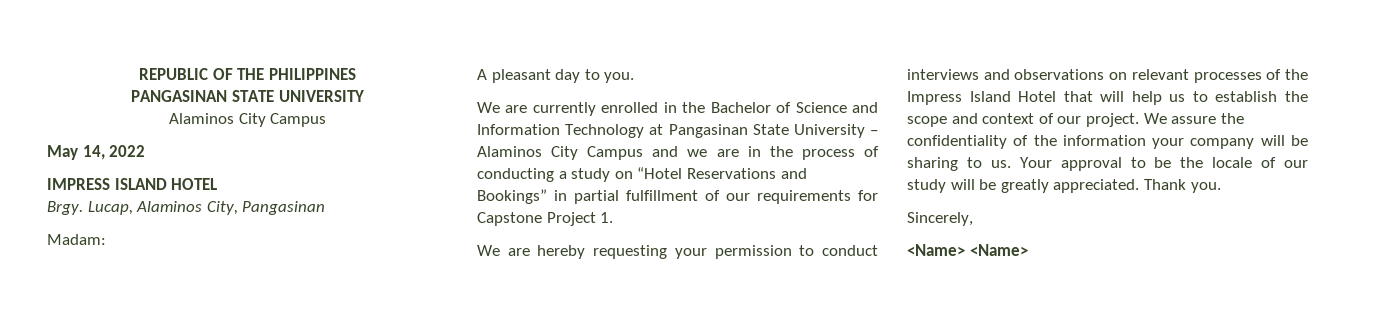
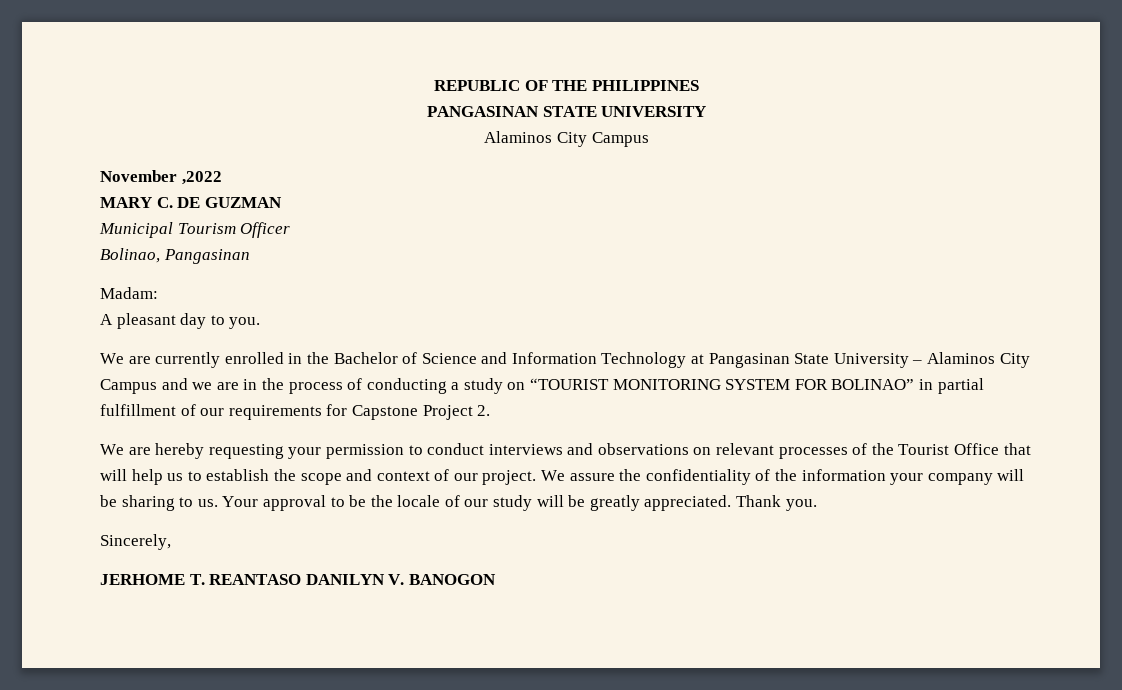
[47,145,146,160] [47,178,218,190] [47,201,238,215] May 14, 2022 // IMPRESS ISLAND HOTEL // Brgy. Lucap, Alaminos City, -> [100,170,222,185] [100,197,282,208] [99,222,291,238] [100,248,160,263] November ,2022 // MARY C. DE GUZMAN // Municipal Tourism Officer // Bolinao,
[637,167,807,179] [477,189,547,204] “Hotel Reservations and Bookings” -> [530,378,915,390] “TOURIST MONITORING SYSTEM FOR BOLINAO”
[600,212,614,223] 1. -> [477,405,491,416] 2.
[907,91,1057,105] Impress Island Hotel -> [898,443,1000,455] Tourist Office
[907,244,1028,256] <Name> <Name> -> [100,574,496,585] JERHOME T. REANTASO DANILYN V. BANOGON

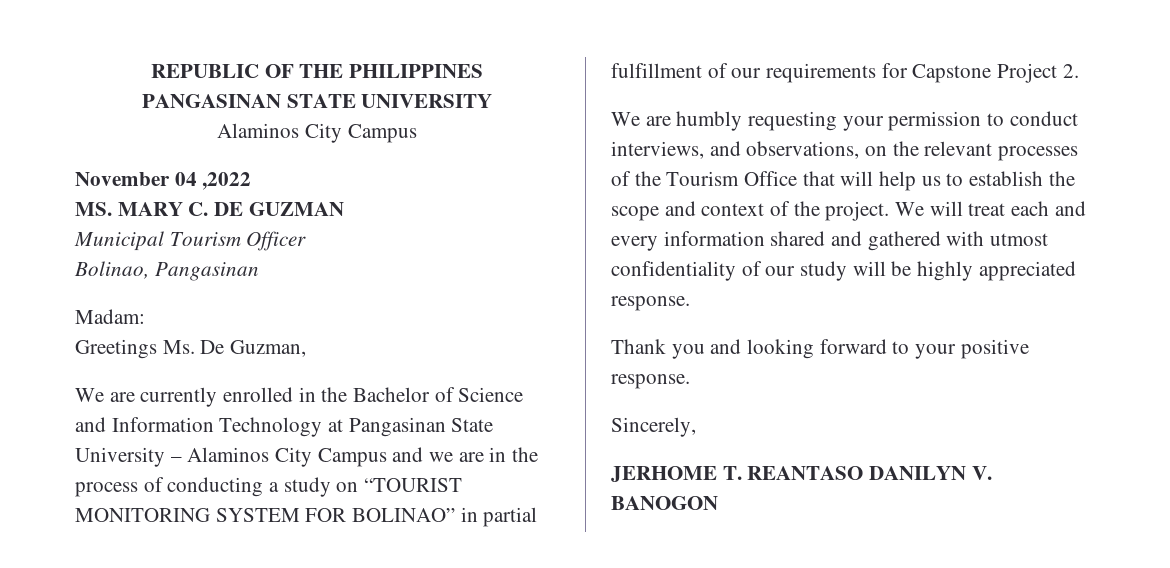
(177, 176) none -> [174,172,197,186] 04
(222, 178) none -> [75,202,112,216] MS.
[100,313,261,329] A pleasant day to you. -> [75,339,307,359] Greetings Ms. De Guzman,
[155,443,205,459] hereby -> [676,111,743,131] humbly
[488,443,712,455] interviews and observations on -> [611,141,919,159] interviews, and observations, on the
[898,444,950,455] Tourist -> [666,171,740,186] Tourism
[453,473,478,481] our -> [793,201,820,216] the
[569,469,1025,485] [100,495,817,511] assure the confidentiality of the information your company will be sharing to us. Your approval to be the locale of our study will be greatly appreciated. Thank you. -> [929,201,1086,216] [611,231,1049,251] [611,261,1076,281] [611,296,690,311] [611,339,1029,359] [611,374,690,389] will treat each and every information shared and gathered with utmost confidentiality of our study will be highly appreciated response. // Thank you and looking forward to your positive response.

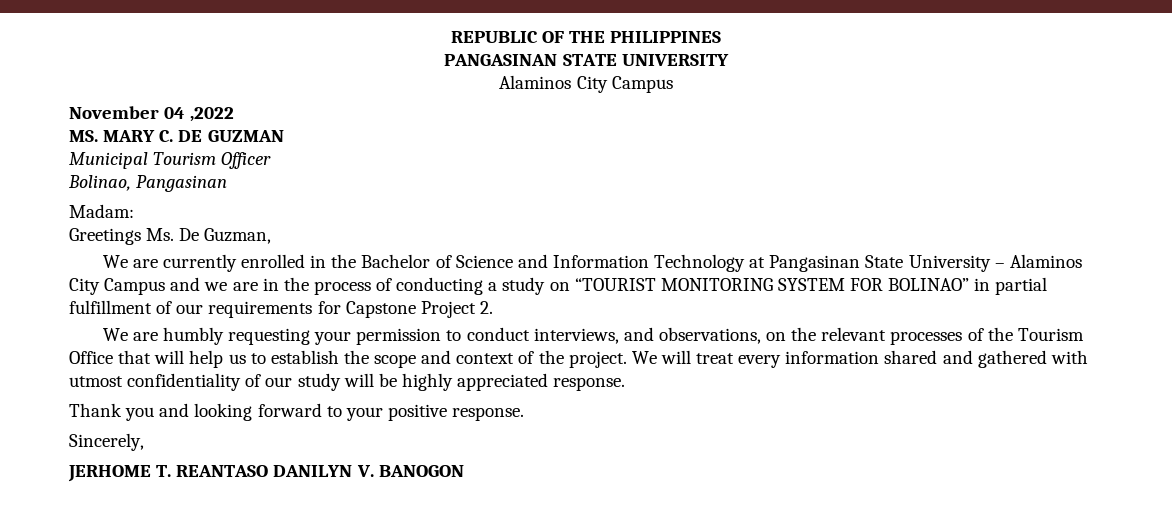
[1011,201,1086,216] each and -> (735, 358) none

